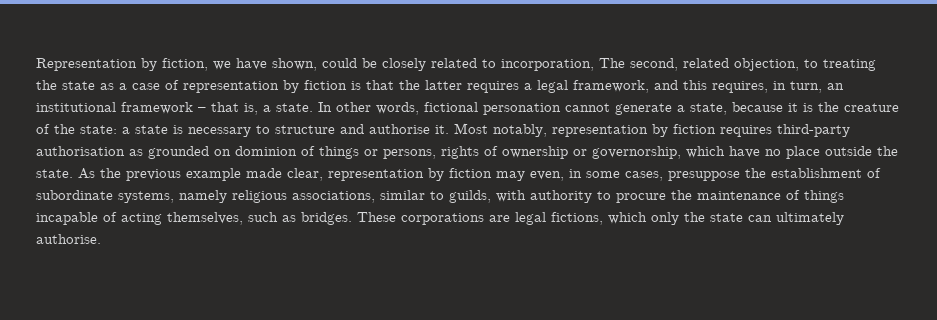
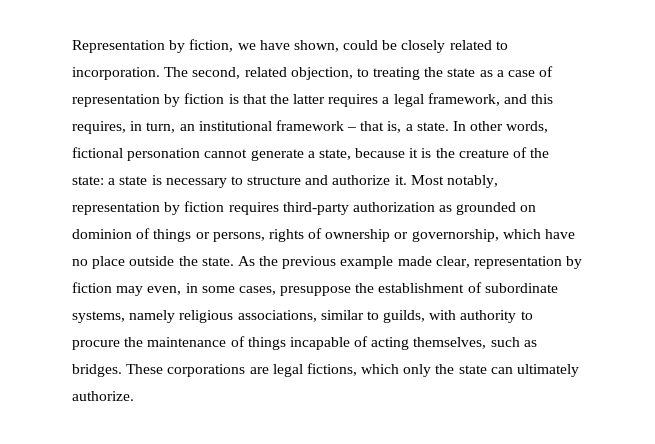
[501,59,594,71] incorporation, -> [72,67,160,80] incorporation.
[369,124,430,134] authorise -> [332,175,391,185] authorize
[36,146,125,156] authorisation -> [352,202,435,212] authorization
[36,234,101,244] authorise. -> [72,391,134,401] authorize.

